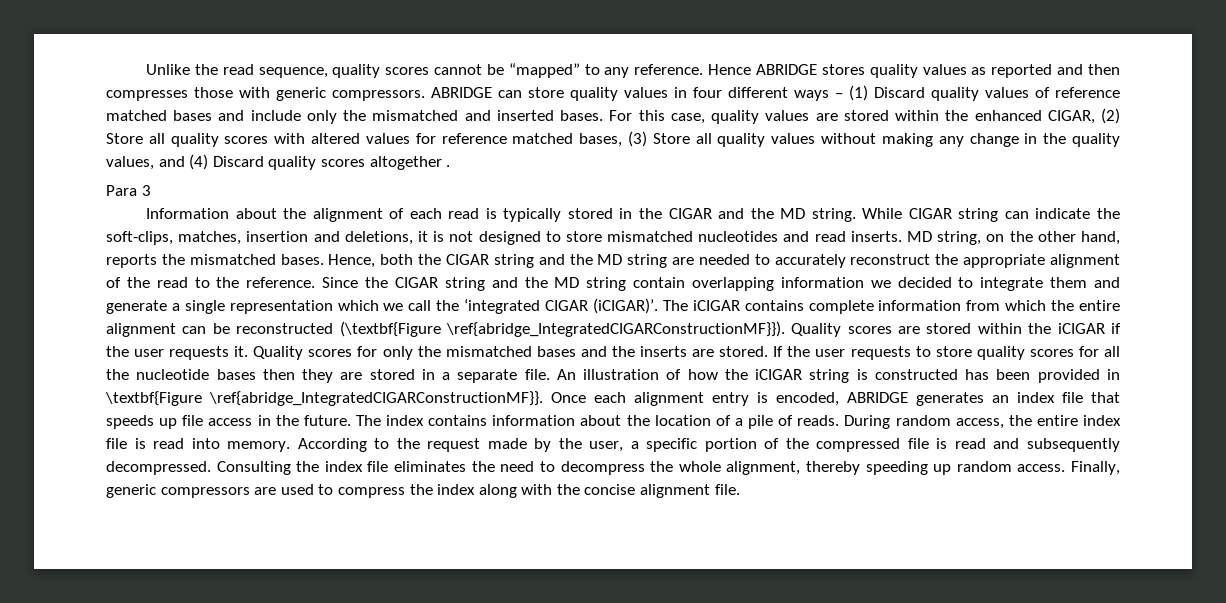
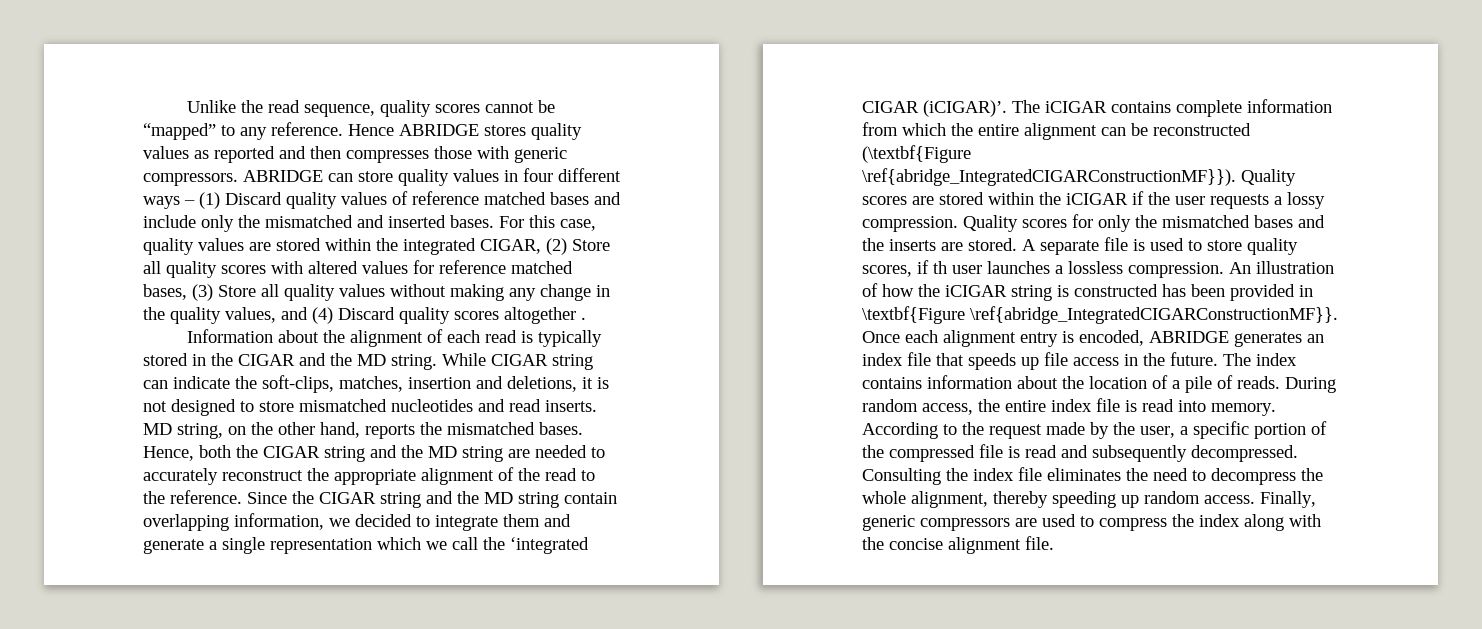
[974,110,1042,121] enhanced -> [403,238,476,255] integrated
[106,185,151,196] // Para 3 -> (586, 318) none
[780,277,864,288] information -> [234,513,324,530] information,
[234,346,249,357] it. -> [1274,192,1325,209] [862,216,958,232] a lossy compression.
[773,346,1121,360] [106,369,550,383] If the user requests to store quality scores for all the nucleotide bases then they are stored in a separate file. -> [1022,237,1298,255] [862,260,1224,278] A separate file is used to store quality scores, if th user launches a lossless compression.

